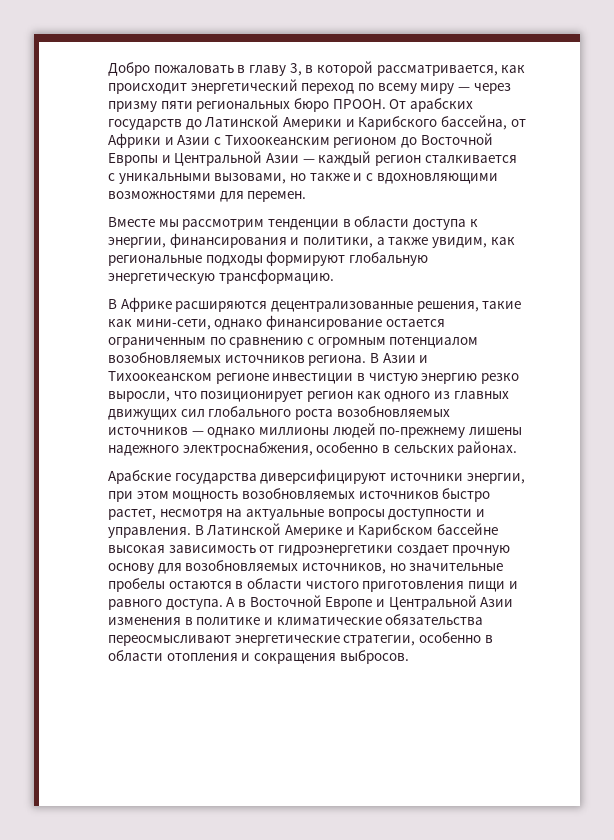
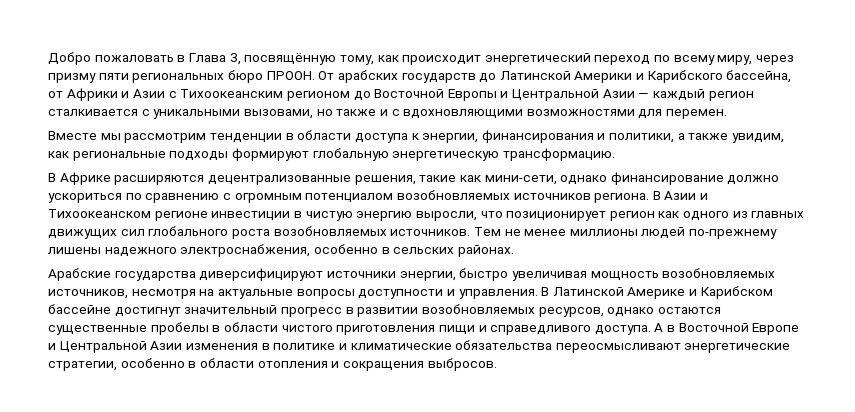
[248,61,498,76] главу 3, в которой рассматривается, -> [188,53,374,65] Глава 3, посвящённую тому,
[420,83,470,94] миру — -> [717,55,753,65] миру,
[385,319,445,327] [108,337,206,348] остается ограниченным -> [727,175,780,185] [48,193,122,203] должно ускориться
[480,373,519,384] резко -> (413, 216) none
[108,427,256,438] источников — однако -> [390,227,567,236] источников. Тем не менее
[108,488,491,502] [108,509,156,520] при этом мощность возобновляемых источников быстро растет, -> [459,268,776,281] [48,289,128,299] быстро увеличивая мощность возобновляемых источников,
[108,545,511,556] [108,560,504,574] [108,578,232,592] высокая зависимость от гидроэнергетики создает прочную основу для возобновляемых источников, но значительные пробелы остаются -> [114,304,721,317] [48,322,209,335] достигнут значительный прогресс в развитии возобновляемых ресурсов, однако остаются существенные пробелы
[108,599,162,610] равного -> [490,325,592,335] справедливого

